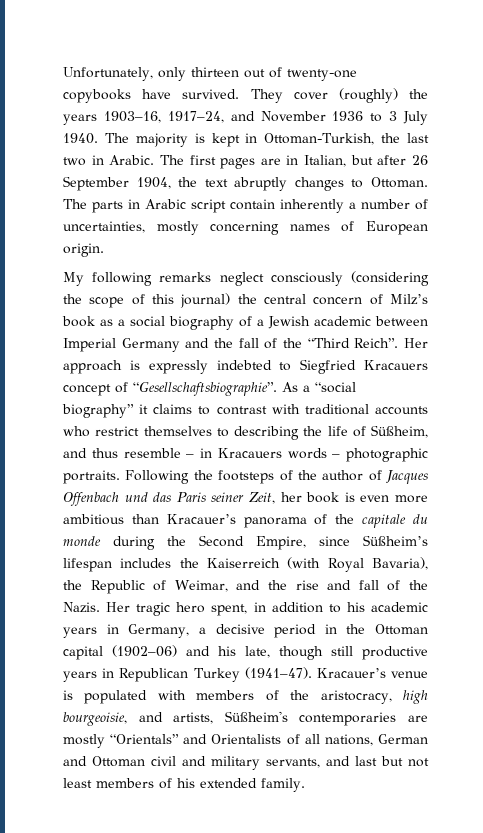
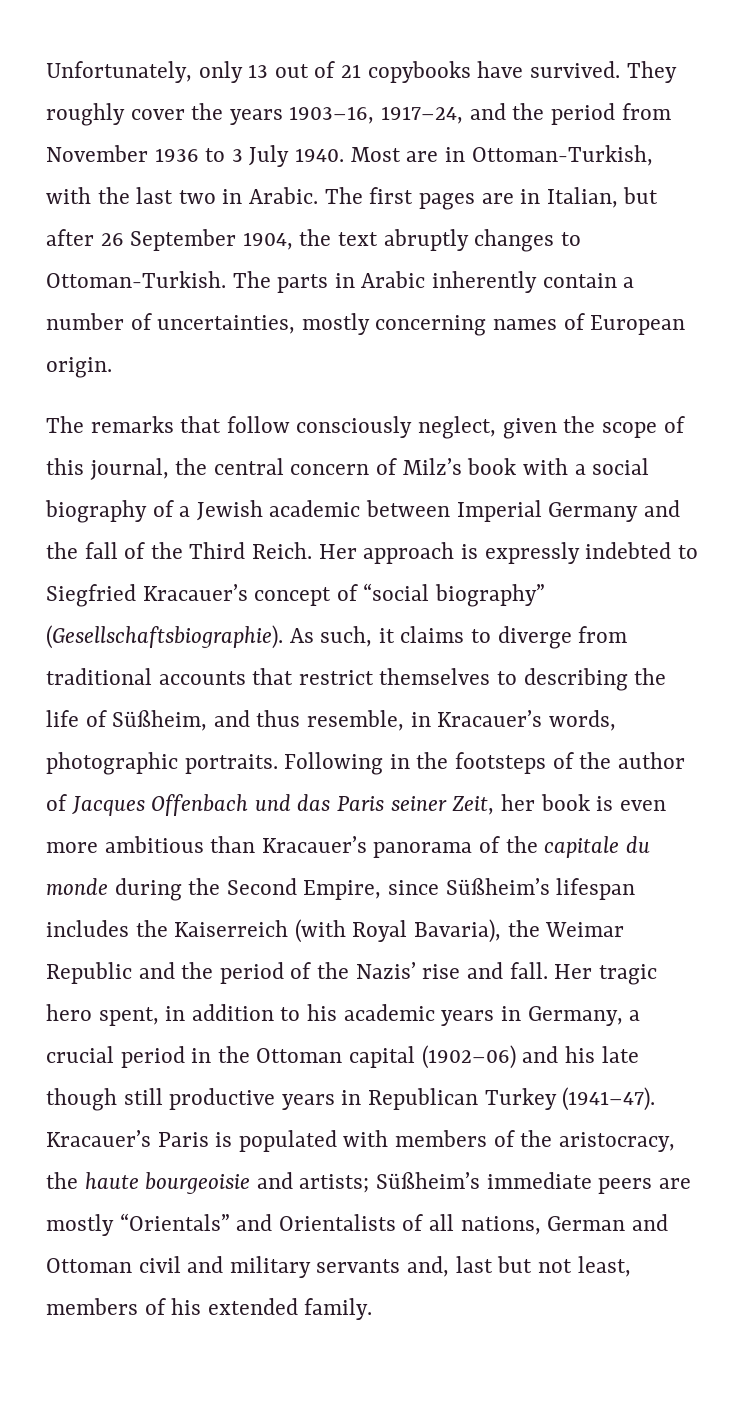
[190,67,239,77] thirteen -> [248,64,269,78] 13
[286,69,357,81] twenty-one -> [341,64,362,78] 21
[293,88,398,103] cover (roughly) -> [46,103,185,126] roughly cover
(255, 116) none -> [512,103,671,125] the period from
[104,133,240,147] The majority is kept -> [350,147,439,162] Most are
(375, 139) none -> [46,187,91,204] with
[371,177,428,188] Ottoman. -> [46,271,226,288] Ottoman-Turkish.
[191,199,344,213] script contain inherently -> [432,271,617,293] inherently contain
[63,271,429,286] My following remarks neglect consciously (considering -> [46,416,557,439] The remarks that follow consciously neglect, given
[180,293,231,308] journal) -> [89,458,169,480] journal,
[100,319,113,326] as -> [522,458,568,475] with
[307,338,399,348] “Third Reich”. -> [189,542,313,559] Third Reich.
[364,360,428,370] Kracauers -> [142,584,248,601] Kracauer’s
[133,382,356,396] [62,404,134,418] “Gesellschaftsbiographie”. As a “social biography” -> [363,583,546,607] [46,625,373,649] “social biography” (Gesellschaftsbiographie). As such,
[216,404,300,415] contrast with -> [497,626,628,649] diverge from
[63,426,90,437] who -> [252,668,294,685] that
[123,448,341,459] resemble – in Kracauers words – -> [307,710,616,731] resemble, in Kracauer’s words,
(190, 477) none -> [389,754,410,769] in
[90,580,429,594] [63,602,100,613] Republic of Weimar, and the rise and fall of the Nazis. -> [545,922,625,937] [46,962,548,984] Weimar Republic and the period of the Nazis’ rise and fall.
[215,624,265,634] decisive -> [46,1046,114,1063] crucial
[245,646,270,658] late, -> [601,1046,639,1063] late
[391,671,428,678] venue -> [157,1132,209,1147] Paris
[403,690,428,704] [63,711,397,726] high bourgeoisie, and artists, Süßheim's contemporaries -> [46,1172,653,1194] the haute bourgeoisie and artists; Süßheim’s immediate peers
[266,756,350,768] servants, and -> [316,1256,450,1277] servants and,
[63,778,92,788] least -> [577,1256,631,1277] least,

